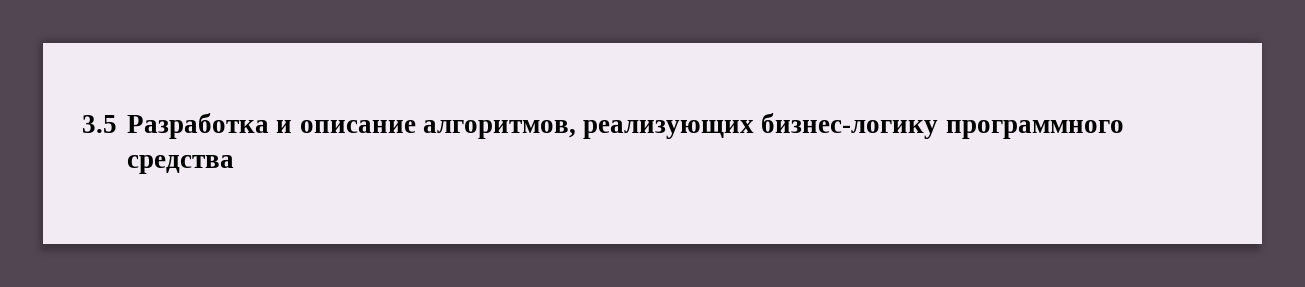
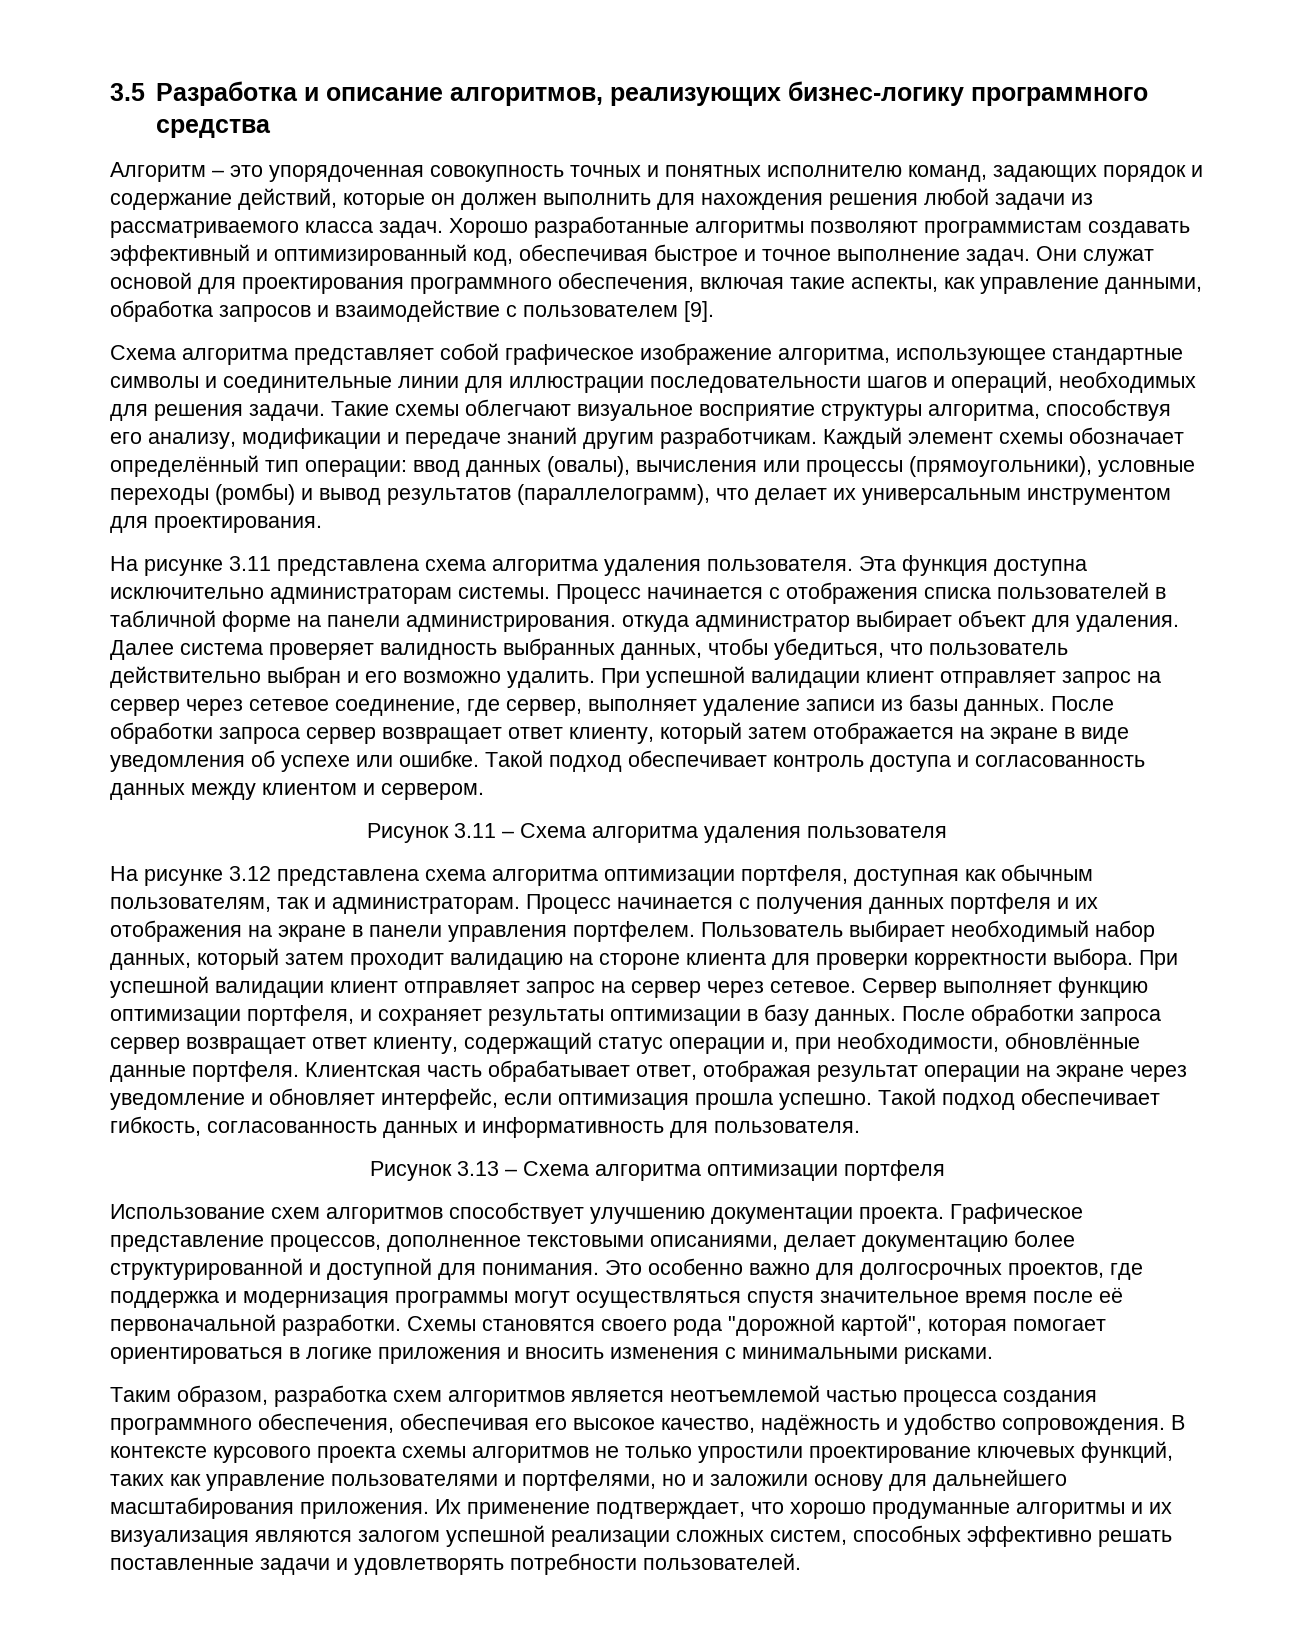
(234, 164) none -> [110,162,1203,182] [110,188,1093,210] [110,216,1190,238] [110,244,1154,266] [110,272,1202,294] [110,300,714,322] [110,343,1183,365] [110,371,1196,393] [110,399,1171,421] [110,427,1184,449] [110,455,1195,477] [110,483,1171,505] [110,516,322,533] [110,555,1087,576] [110,582,1166,604] [110,610,1179,632] [110,638,1068,660] [110,666,1161,688] [110,694,1114,716] [110,722,1129,744] [110,750,1145,772] [110,783,484,800] [367,823,947,843] [110,864,1093,886] [110,893,1098,914] [110,920,1155,942] [110,948,1178,970] [110,976,1148,998] [110,1004,1161,1026] [110,1032,1140,1054] [110,1060,1187,1082] [110,1088,1160,1110] [110,1116,860,1138] [369,1160,945,1181] [110,1202,1083,1224] [110,1230,1075,1252] [110,1258,1143,1280] [110,1287,1123,1308] [110,1314,1106,1336] [110,1347,993,1364] [110,1385,1097,1407] [110,1413,1185,1435] [110,1441,1173,1463] [110,1469,1067,1491] [110,1497,1172,1519] [110,1525,1172,1547] [110,1553,801,1575] // Алгоритм – это упорядоченная совокупность точных и понятных исполнителю команд, задающих порядок и содержание действий, которые он должен выполнить для нахождения решения любой задачи из рассматриваемого класса задач. Хорошо разработанные алгоритмы позволяют программистам создавать эффективный и оптимизированный код, обеспечивая быстрое и точное выполнение задач. Они служат основой для проектирования программного обеспечения, включая такие аспекты, как управление данными, обработка запросов и взаимодействие с пользователем [9]. // Схема алгоритма представляет собой графическое изображение алгоритма, использующее стандартные символы и соединительные линии для иллюстрации последовательности шагов и операций, необходимых для решения задачи. Такие схемы облегчают визуальное восприятие структуры алгоритма, способствуя его анализу, модификации и передаче знаний другим разработчикам. Каждый элемент схемы обозначает определённый тип операции: ввод данных (овалы), вычисления или процессы (прямоугольники), условные переходы (ромбы) и вывод результатов (параллелограмм), что делает их универсальным инструментом для проектирования. // На рисунке 3.11 представлена схема алгоритма удаления пользователя. Эта функция доступна исключительно администраторам системы. Процесс начинается с отображения списка пользователей в табличной форме на панели администрирования. откуда администратор выбирает объект для удаления. Далее система проверяет валидность выбранных данных, чтобы убедиться, что пользователь действительно выбран и его возможно удалить. При успешной валидации клиент отправляет запрос на сервер через сетевое соединение, где сервер, выполняет удаление записи из базы данных. После обработки запроса сервер возвращает ответ клиенту, который затем отображается на экране в виде уведомления об успехе или ошибке. Такой подход обеспечивает контроль доступа и согласованность данных между клиентом и сервером. // Рисунок 3.11 – Схема алгоритма удаления пользователя // На рисунке 3.12 представлена схема алгоритма оптимизации портфеля, доступная как обычным пользователям, так и администраторам. Процесс начинается с получения данных портфеля и их отображения на экране в панели управления портфелем. Пользователь выбирает необходимый набор данных, который затем проходит валидацию на стороне клиента для проверки корректности выбора. При успешной валидации клиент отправляет запрос на сервер через сетевое. Сервер выполняет функцию оптимизации портфеля, и сохраняет результаты оптимизации в базу данных. После обработки запроса сервер возвращает ответ клиенту, содержащий статус операции и, при необходимости, обновлённые данные портфеля. Клиентская часть обрабатывает ответ, отображая результат операции на экране через уведомление и обновляет интерфейс, если оптимизация прошла успешно. Такой подход обеспечивает гибкость, согласованность данных и информативность для пользователя. // Рисунок 3.13 – Схема алгоритма оптимизации портфеля // Использование схем алгоритмов способствует улучшению документации проекта. Графическое представление процессов, дополненное текстовыми описаниями, делает документацию более структурированной и доступной для понимания. Это особенно важно для долгосрочных проектов, где поддержка и модернизация программы могут осуществляться спустя значительное время после её первоначальной разработки. Схемы становятся своего рода "дорожной картой", которая помогает ориентироваться в логике приложения и вносить изменения с минимальными рисками. // Таким образом, разработка схем алгоритмов является неотъемлемой частью процесса создания программного обеспечения, обеспечивая его высокое качество, надёжность и удобство сопровождения. В контексте курсового проекта схемы алгоритмов не только упростили проектирование ключевых функций, таких как управление пользователями и портфелями, но и заложили основу для дальнейшего масштабирования приложения. Их применение подтверждает, что хорошо продуманные алгоритмы и их визуализация являются залогом успешной реализации сложных систем, способных эффективно решать поставленные задачи и удовлетворять потребности пользователей.

